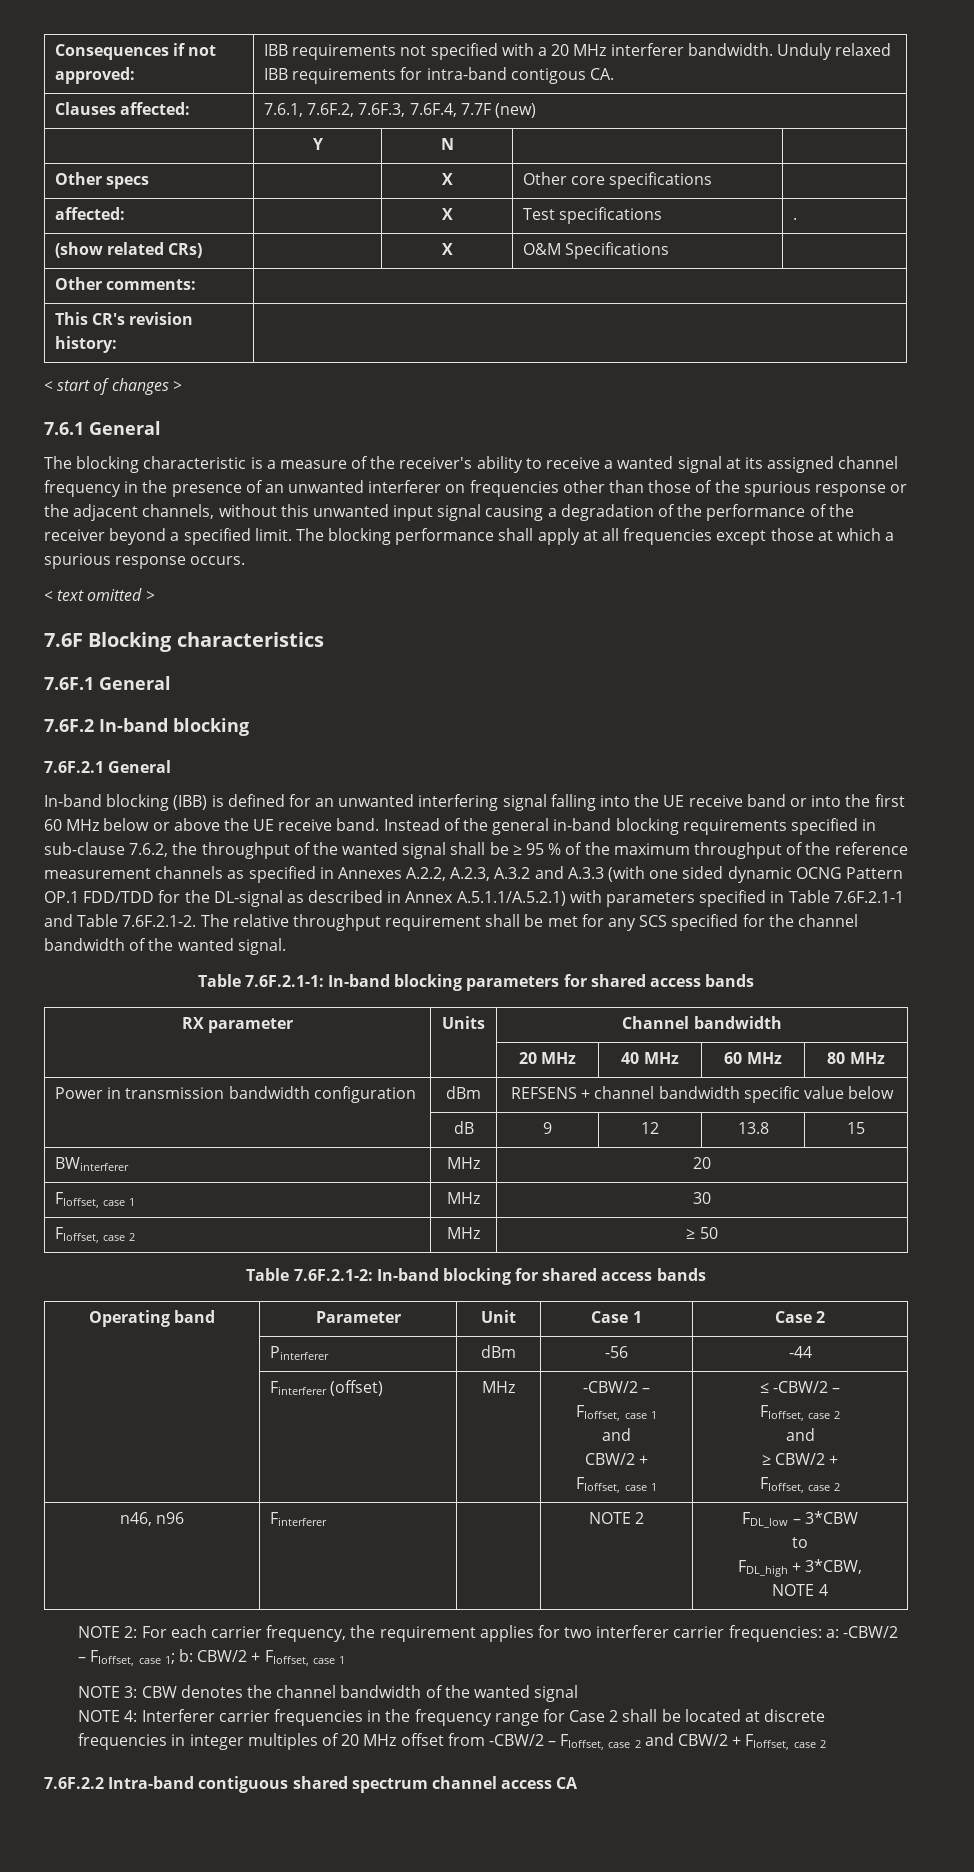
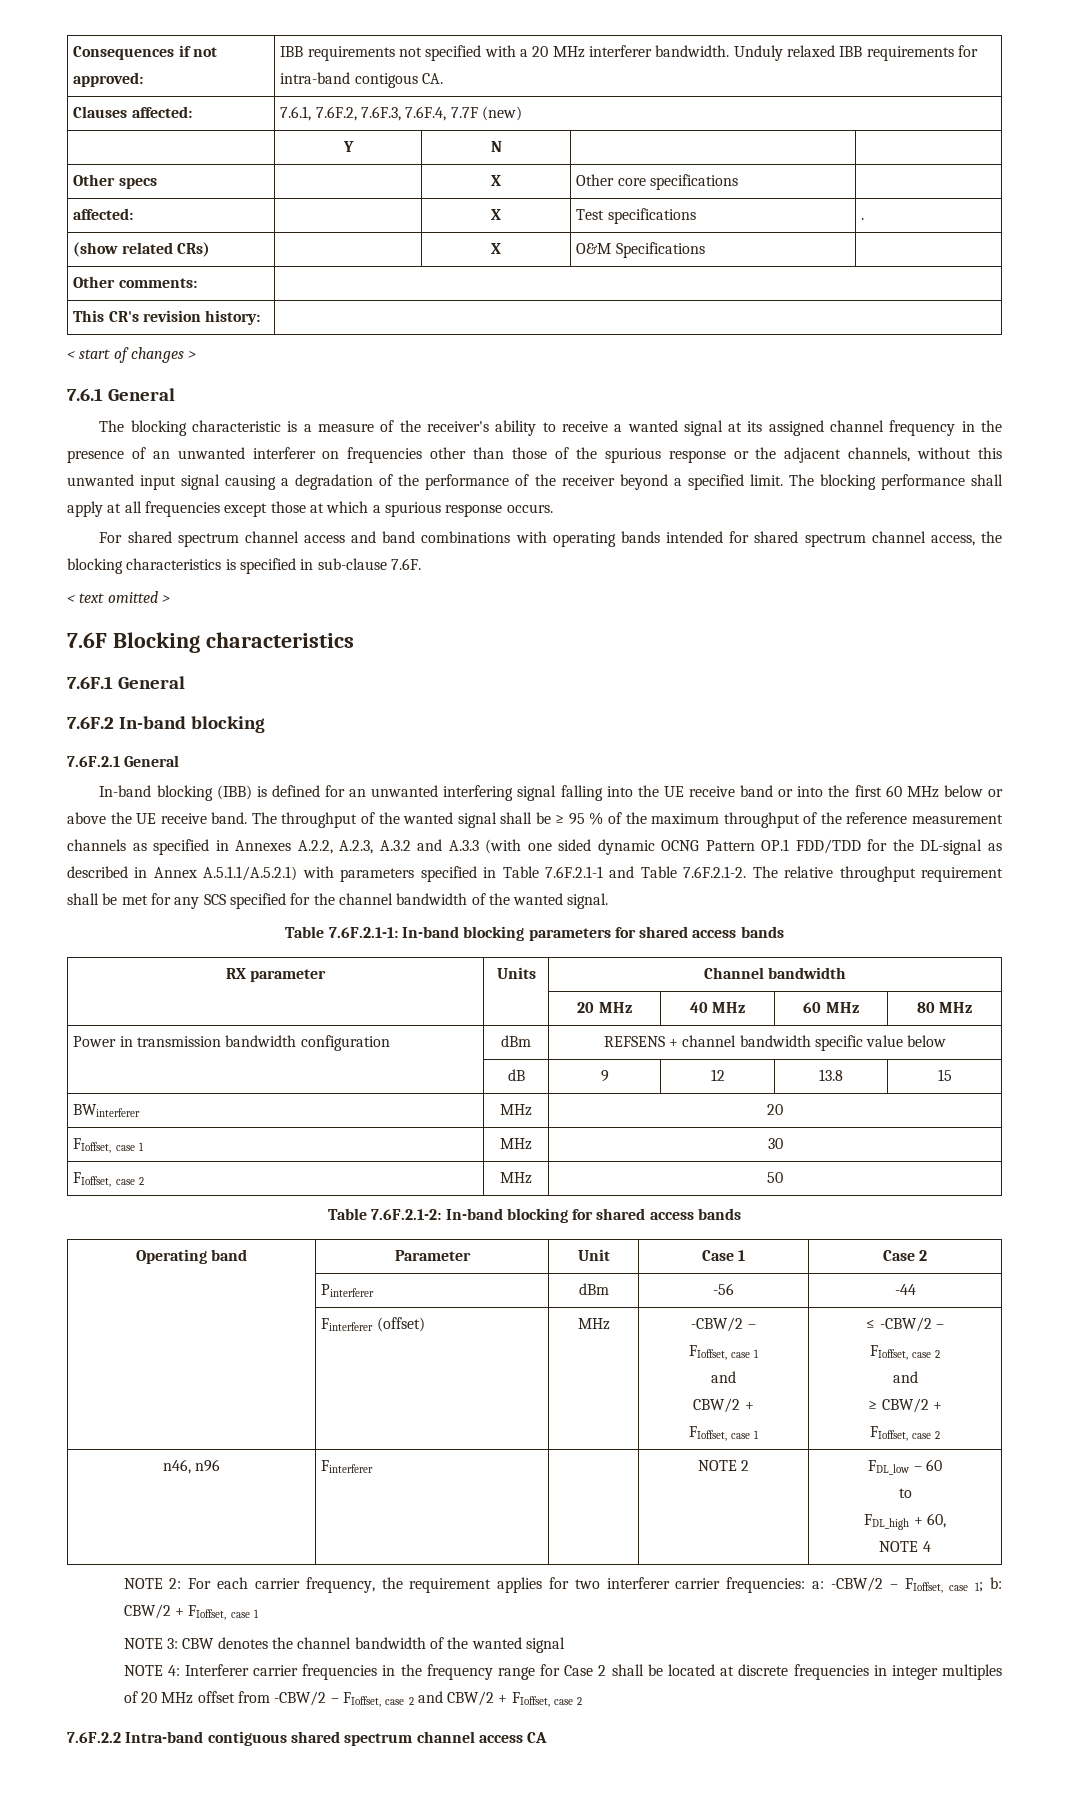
(246, 560) none -> [99,531,1003,547] [67,558,421,574] // For shared spectrum channel access and band combinations with operating bands intended for shared spectrum channel access, the blocking characteristics is specified in sub-clause 7.6F.
[383,818,877,835] [44,842,198,857] Instead of the general in-band blocking requirements specified in sub-clause 7.6.2, the -> [251,812,277,824] The
[686,1228,696,1239] ≥ -> (532, 1178) none
[804,1511,858,1524] 3*CBW -> [925,1459,942,1471] 60
[805,1559,863,1574] 3*CBW, -> [926,1513,946,1528] 60,

